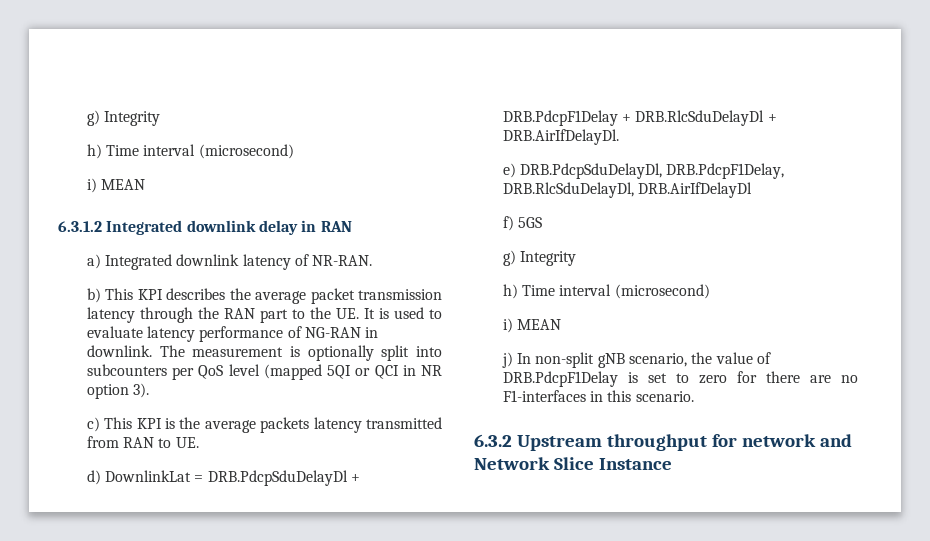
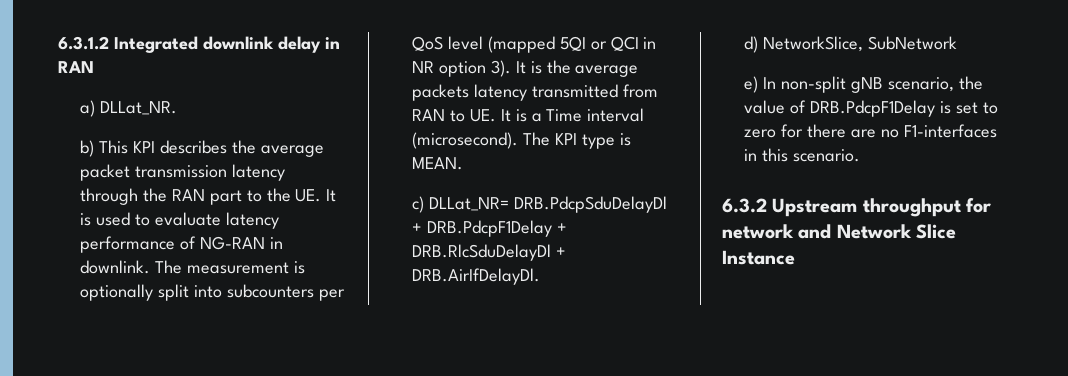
[86,110,161,126] [86,144,294,159] [86,178,146,193] g) Integrity // h) Time interval (microsecond) // i) MEAN // -> (58, 43) none
[105,254,373,270] Integrated downlink latency of NR-RAN. -> [100,101,178,115] DLLat_NR.
[86,417,162,432] // c) This KPI -> [515,61,526,74] It
[86,470,204,485] // d) DownlinkLat = -> [500,108,645,122] [412,132,631,149] [412,157,464,170] [412,196,510,213] It is a Time interval (microsecond). The KPI type is MEAN. // c) DLLat_NR=
[502,163,785,179] [502,182,753,198] [502,216,543,231] [502,250,577,266] [502,284,710,299] [502,318,562,333] [501,352,513,368] e) DRB.PdcpSduDelayDl, DRB.PdcpF1Delay, DRB.RlcSduDelayDl, DRB.AirIfDelayDl // f) 5GS // g) Integrity // h) Time interval (microsecond) // i) MEAN // j) -> [744,36,957,53] [744,76,759,93] d) NetworkSlice, SubNetwork // e)

